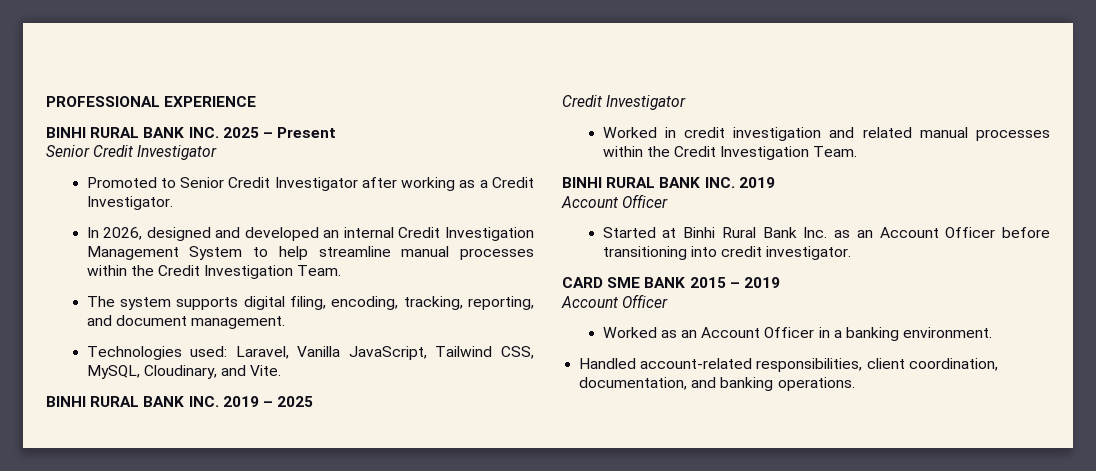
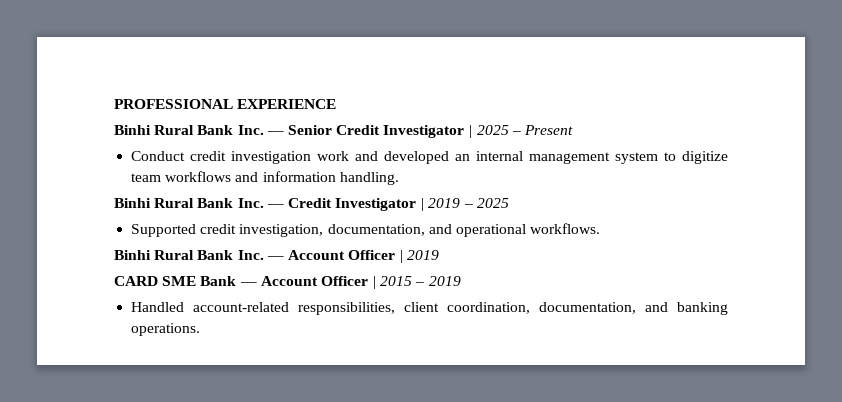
[46,127,337,138] [46,145,218,160] [86,177,534,191] [86,196,173,210] [86,227,534,241] [86,246,534,260] [86,265,342,279] [86,296,534,310] [86,315,286,329] [86,346,534,360] [86,365,282,379] [46,396,314,407] [562,95,687,110] [602,127,1050,141] [602,146,858,160] [562,177,775,188] [561,194,669,208] [602,227,1050,238] [602,246,852,260] [562,277,780,288] [561,294,669,308] [602,327,993,341] BINHI RURAL BANK INC. 2025 – Present // Senior Credit Investigator // Promoted to Senior Credit Investigator after working as a Credit Investigator. // In 2026, designed and developed an internal Credit Investigation Management System to help streamline manual processes within the Credit Investigation Team. // The system supports digital filing, encoding, tracking, reporting, and document management. // Technologies used: Laravel, Vanilla JavaScript, Tailwind CSS, MySQL, Cloudinary, and Vite. // BINHI RURAL BANK INC. 2019 – 2025 // Credit Investigator // Worked in credit investigation and related manual processes within the Credit Investigation Team. // BINHI RURAL BANK INC. 2019 // Account Officer // Started at Binhi Rural Bank Inc. as an Account Officer before transitioning into credit investigator. // CARD SME BANK 2015 – 2019 // Account Officer // Worked as an Account Officer in a banking environment. -> [114,125,574,138] [131,151,728,164] [131,171,399,185] [114,198,509,211] [131,223,601,237] [114,250,440,263] [114,276,461,289] Binhi Rural Bank Inc. — Senior Credit Investigator | 2025 – Present // Conduct credit investigation work and developed an internal management system to digitize team workflows and information handling. // Binhi Rural Bank Inc. — Credit Investigator | 2019 – 2025 // Supported credit investigation, documentation, and operational workflows. // Binhi Rural Bank Inc. — Account Officer | 2019 // CARD SME Bank — Account Officer | 2015 – 2019

